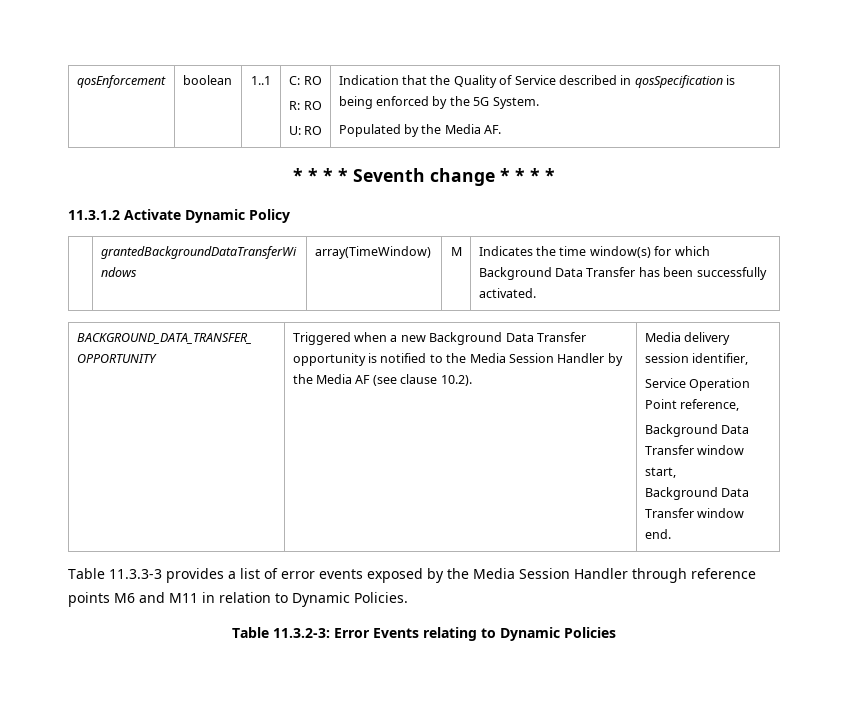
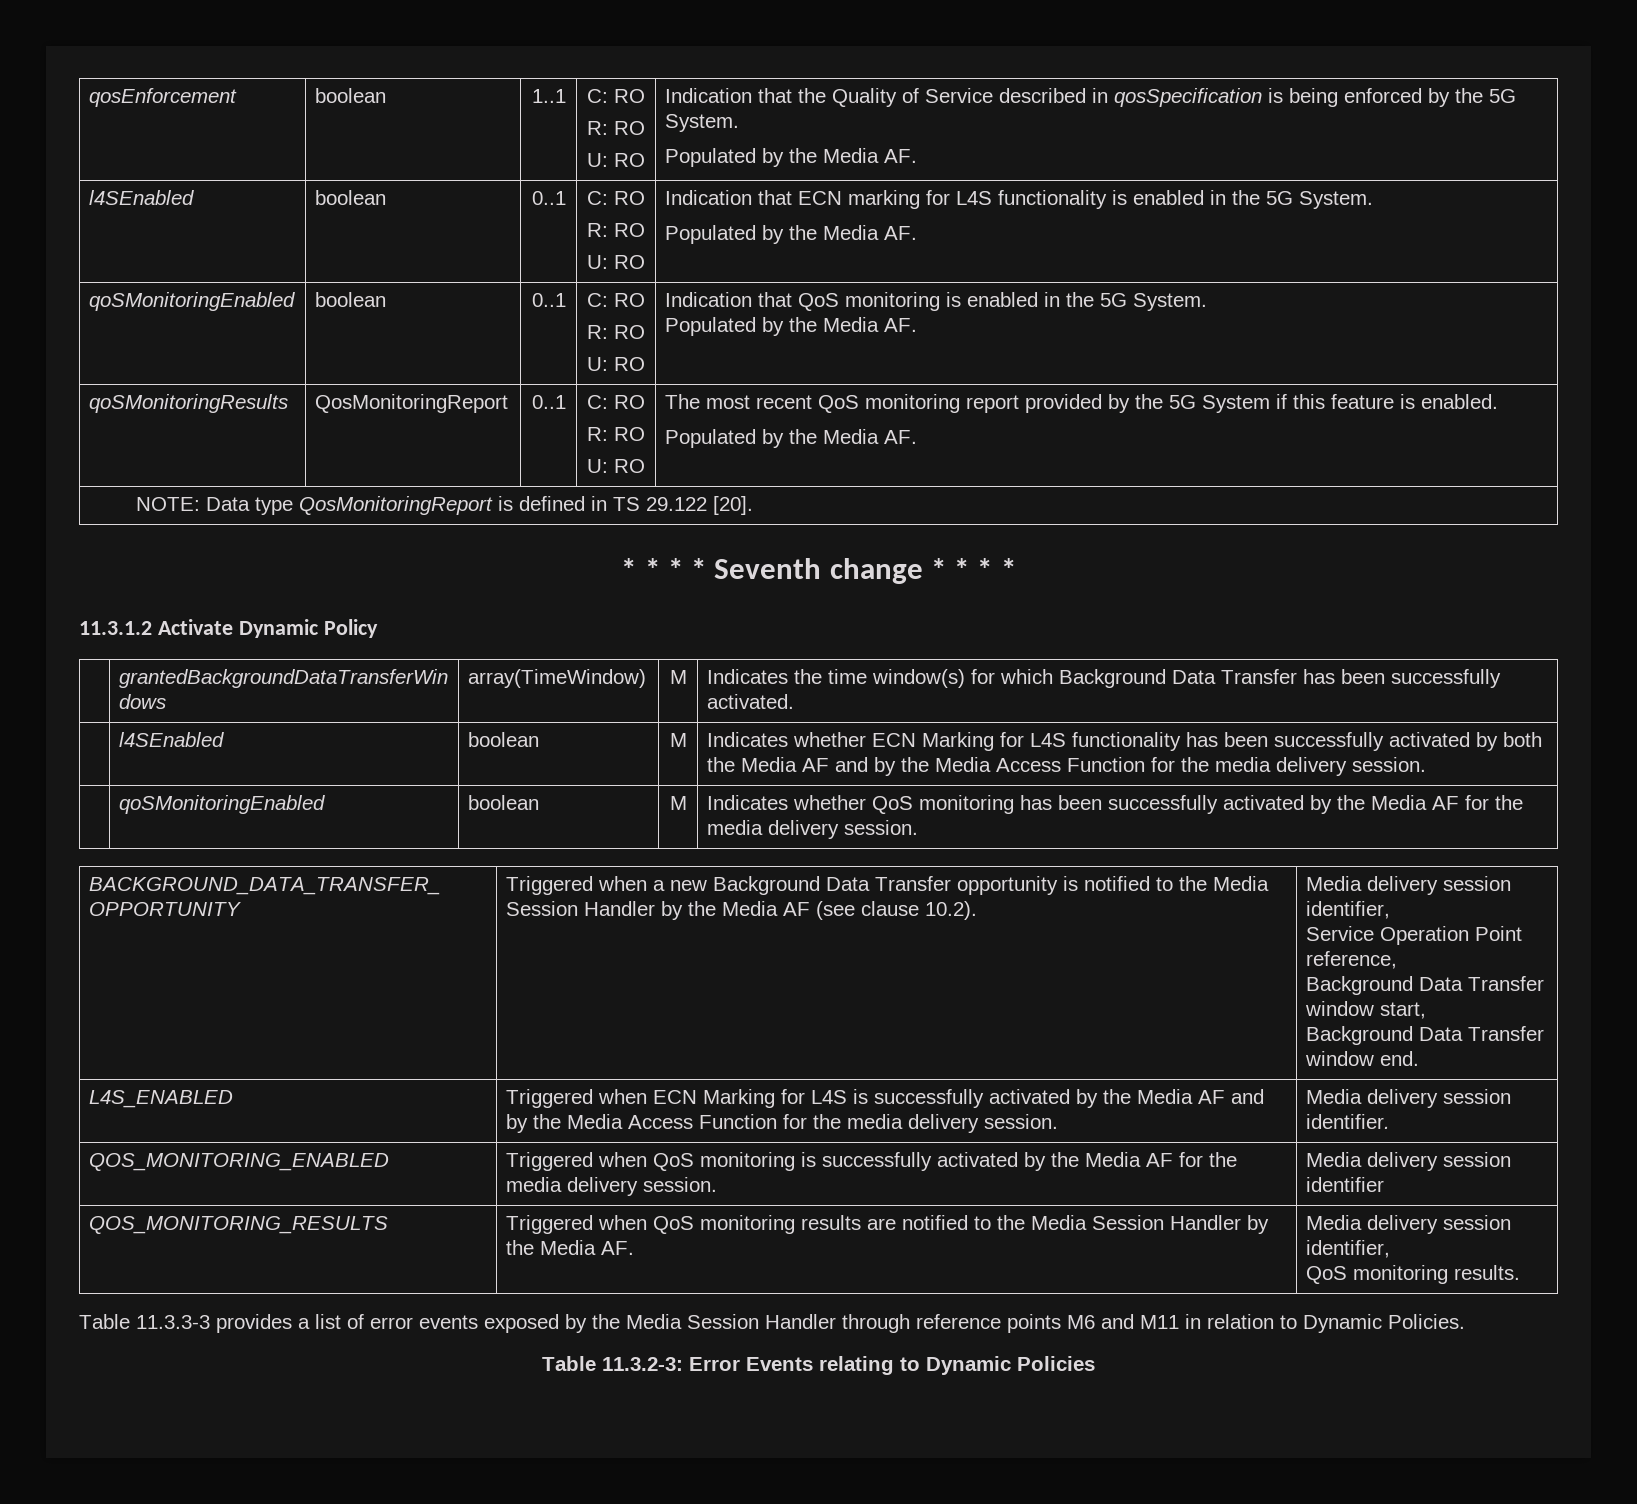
(502, 129) none -> [89,190,195,205] [315,190,387,205] [531,191,566,205] [587,191,645,205] [587,223,645,237] [587,255,645,269] [665,190,1374,209] [665,225,918,244] [89,292,296,311] [315,292,387,307] [531,293,566,307] [587,293,645,307] [587,325,645,339] [587,357,645,371] [665,292,1208,311] [665,317,918,336] [89,394,289,413] [315,394,509,413] [531,395,566,409] [587,395,645,409] [587,427,645,441] [587,459,645,473] [665,394,1499,413] [665,429,918,448] [135,496,753,515] // l4SEnabled | boolean | 0..1 | C: RO // R: RO // U: RO | Indication that ECN marking for L4S functionality is enabled in the 5G System. // Populated by the Media AF. // qoSMonitoringEnabled | boolean | 0..1 | C: RO // R: RO // U: RO | Indication that QoS monitoring is enabled in the 5G System. // Populated by the Media AF. // qoSMonitoringResults | QosMonitoringReport | 0..1 | C: RO // R: RO // U: RO | The most recent QoS monitoring report provided by the 5G System if this feature is enabled. // Populated by the Media AF. // NOTE: Data type QosMonitoringReport is defined in TS 29.122 [20].
(536, 293) none -> [119,732,225,747] [468,732,540,747] [669,733,687,747] [707,732,1543,751] [707,757,1427,776] [119,795,326,814] [468,795,540,810] [669,796,687,810] [707,795,1524,814] [707,820,919,839] // | l4SEnabled | boolean | M | Indicates whether ECN Marking for L4S functionality has been successfully activated by both the Media AF and by the Media Access Function for the media delivery session. // | qoSMonitoringEnabled | boolean | M | Indicates whether QoS monitoring has been successfully activated by the Media AF for the media delivery session.
(671, 534) none -> [89,1090,234,1108] [506,1089,1265,1108] [506,1114,1059,1133] [1306,1089,1512,1108] [1306,1114,1391,1129] [89,1153,390,1171] [506,1152,1238,1171] [506,1177,718,1196] [1306,1152,1512,1171] [1306,1177,1385,1192] [89,1216,389,1234] [506,1215,1270,1234] [506,1240,635,1255] [1306,1215,1512,1234] [1306,1240,1391,1258] [1306,1265,1521,1284] // L4S_ENABLED | Triggered when ECN Marking for L4S is successfully activated by the Media AF and by the Media Access Function for the media delivery session. | Media delivery session identifier. // QOS_MONITORING_ENABLED | Triggered when QoS monitoring is successfully activated by the Media AF for the media delivery session. | Media delivery session identifier // QOS_MONITORING_RESULTS | Triggered when QoS monitoring results are notified to the Media Session Handler by the Media AF. | Media delivery session identifier, // QoS monitoring results.

